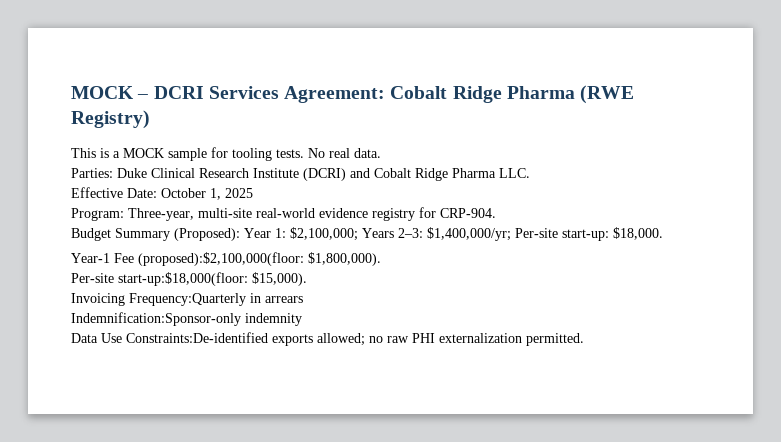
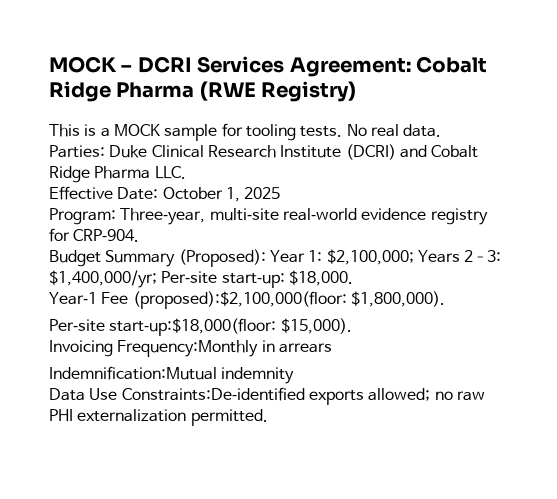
[129,293,246,306] Frequency:Quarterly -> [117,340,259,357] Frequency:Monthly
[71,312,241,326] Indemnification:Sponsor-only -> [49,366,217,380] Indemnification:Mutual

